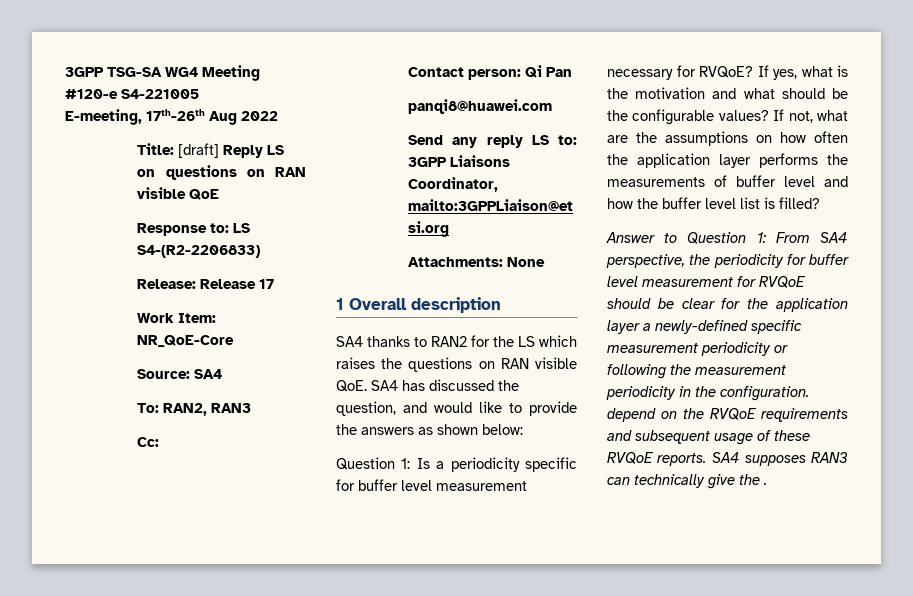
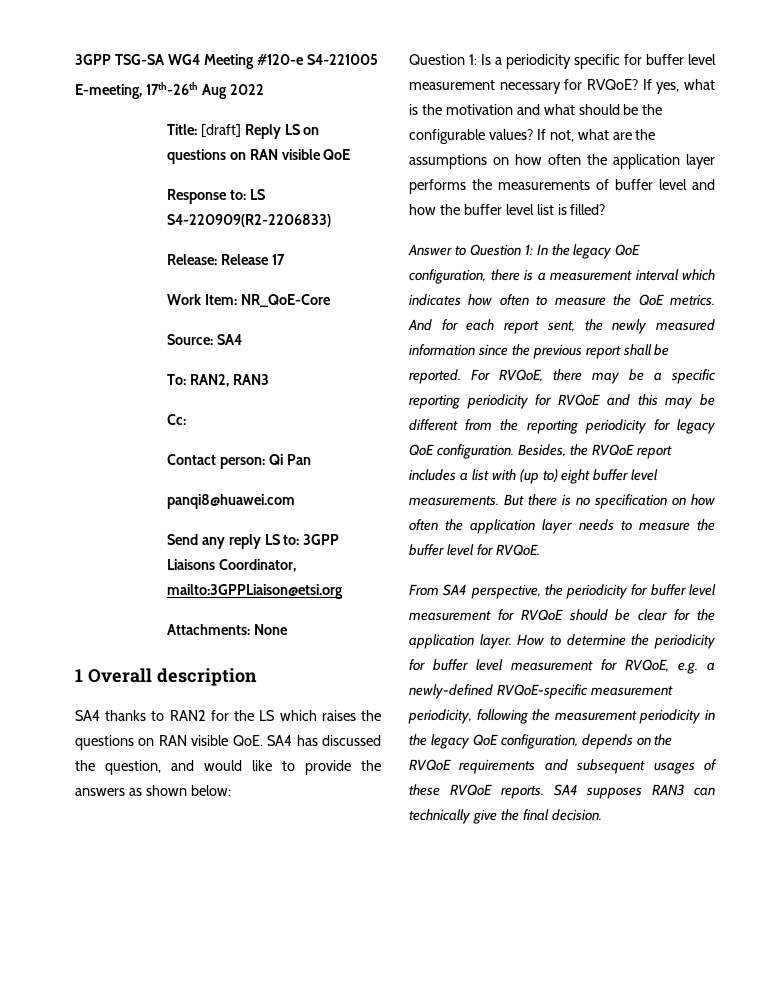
[137,245,261,258] S4-(R2-2206833) -> [166,214,331,227] S4-220909(R2-2206833)
(766, 237) none -> [536,244,641,259] [409,269,715,284] [409,294,715,306] [408,319,715,334] [409,344,670,359] [409,369,716,384] [409,394,715,409] [409,419,716,434] [409,444,672,459] [409,469,659,484] [409,494,715,509] [409,519,715,534] [409,544,540,556] In the legacy QoE configuration, there is a measurement interval which indicates how often to measure the QoE metrics. And for each report sent, the newly measured information since the previous report shall be reported. For RVQoE, there may be a specific reporting periodicity for RVQoE and this may be different from the reporting periodicity for legacy QoE configuration. Besides, the RVQoE report includes a list with (up to) eight buffer level measurements. But there is no specification on how often the application layer needs to measure the buffer level for RVQoE. //
[607,320,802,334] [607,342,788,356] layer a newly-defined specific measurement periodicity or -> [479,634,716,649] [409,659,715,674] [409,684,673,699] [408,709,472,724] layer. How to determine the periodicity for buffer level measurement for RVQoE, e.g. a newly-defined RVQoE-specific measurement periodicity,
[720,386,809,401] [607,408,656,422] configuration. depend -> [430,734,633,749] legacy QoE configuration, depends
[714,433,753,445] usage -> [653,762,695,774] usages
[763,482,767,485] . -> [522,809,602,821] final decision.

